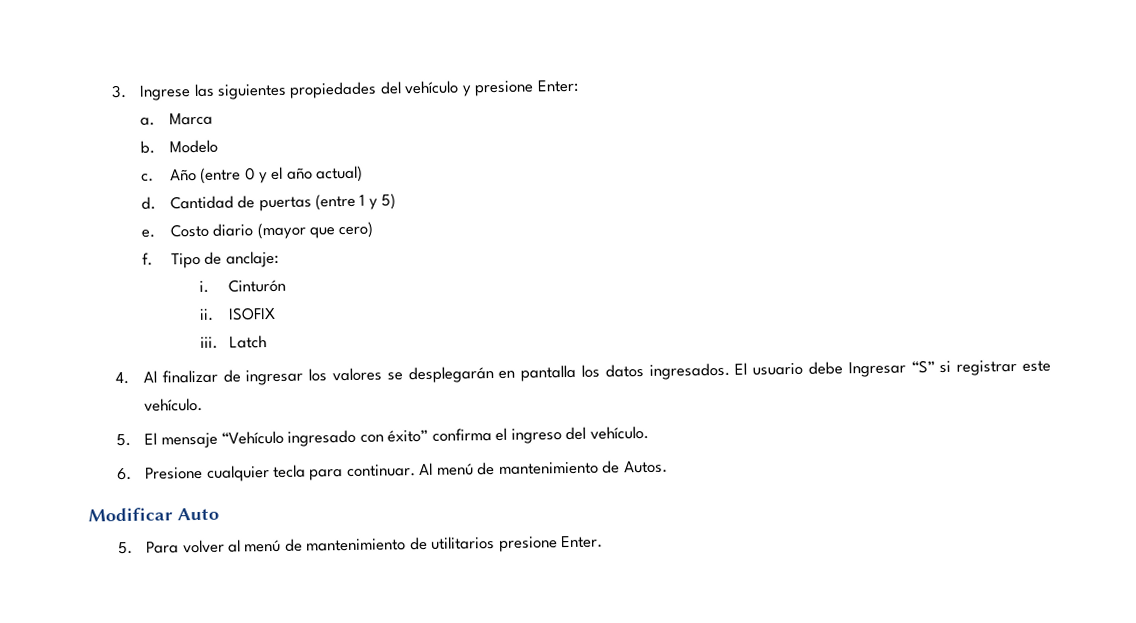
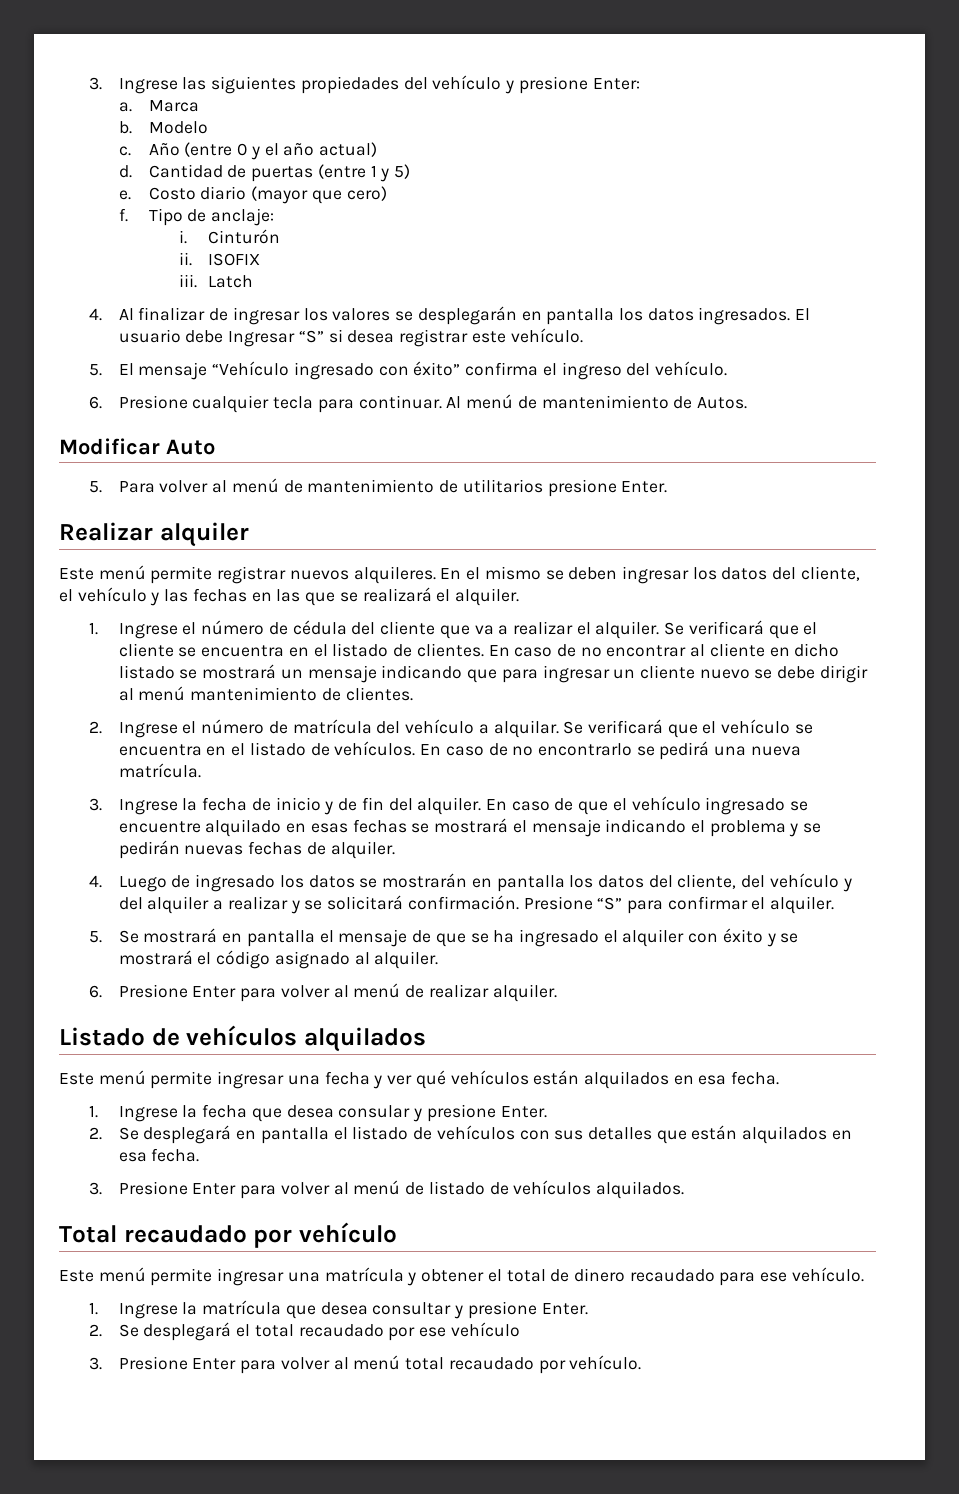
(952, 367) none -> [347,330,395,343] desea
(604, 542) none -> [59,522,249,547] [59,565,860,584] [59,587,519,606] [88,620,818,639] [118,643,840,657] [118,664,868,683] [118,686,413,701] [88,719,813,738] [118,741,801,760] [118,763,201,778] [88,796,809,815] [118,818,822,837] [118,840,395,859] [88,873,852,892] [118,895,835,914] [88,928,799,947] [118,950,439,969] [88,983,557,1002] [59,1025,426,1052] [59,1070,780,1089] [88,1104,547,1122] [88,1125,852,1144] [118,1148,200,1162] [88,1180,685,1199] [59,1222,397,1248] [59,1267,864,1286] [88,1300,588,1319] [88,1322,520,1341] [88,1355,642,1374] // Realizar alquiler // Este menú permite registrar nuevos alquileres. En el mismo se deben ingresar los datos del cliente, el vehículo y las fechas en las que se realizará el alquiler. // 1. Ingrese el número de cédula del cliente que va a realizar el alquiler. Se verificará que el cliente se encuentra en el listado de clientes. En caso de no encontrar al cliente en dicho listado se mostrará un mensaje indicando que para ingresar un cliente nuevo se debe dirigir al menú mantenimiento de clientes. // 2. Ingrese el número de matrícula del vehículo a alquilar. Se verificará que el vehículo se encuentra en el listado de vehículos. En caso de no encontrarlo se pedirá una nueva matrícula. // 3. Ingrese la fecha de inicio y de fin del alquiler. En caso de que el vehículo ingresado se encuentre alquilado en esas fechas se mostrará el mensaje indicando el problema y se pedirán nuevas fechas de alquiler. // 4. Luego de ingresado los datos se mostrarán en pantalla los datos del cliente, del vehículo y del alquiler a realizar y se solicitará confirmación. Presione “S” para confirmar el alquiler. // 5. Se mostrará en pantalla el mensaje de que se ha ingresado el alquiler con éxito y se mostrará el código asignado al alquiler. // 6. Presione Enter para volver al menú de realizar alquiler. // Listado de vehículos alquilados // Este menú permite ingresar una fecha y ver qué vehículos están alquilados en esa fecha. // 1. Ingrese la fecha que desea consular y presione Enter. // 2. Se desplegará en pantalla el listado de vehículos con sus detalles que están alquilados en esa fecha. // 3. Presione Enter para volver al menú de listado de vehículos alquilados. // Total recaudado por vehículo // Este menú permite ingresar una matrícula y obtener el total de dinero recaudado para ese vehículo. // 1. Ingrese la matrícula que desea consultar y presione Enter. // 2. Se desplegará el total recaudado por ese vehículo // 3. Presione Enter para volver al menú total recaudado por vehículo.

